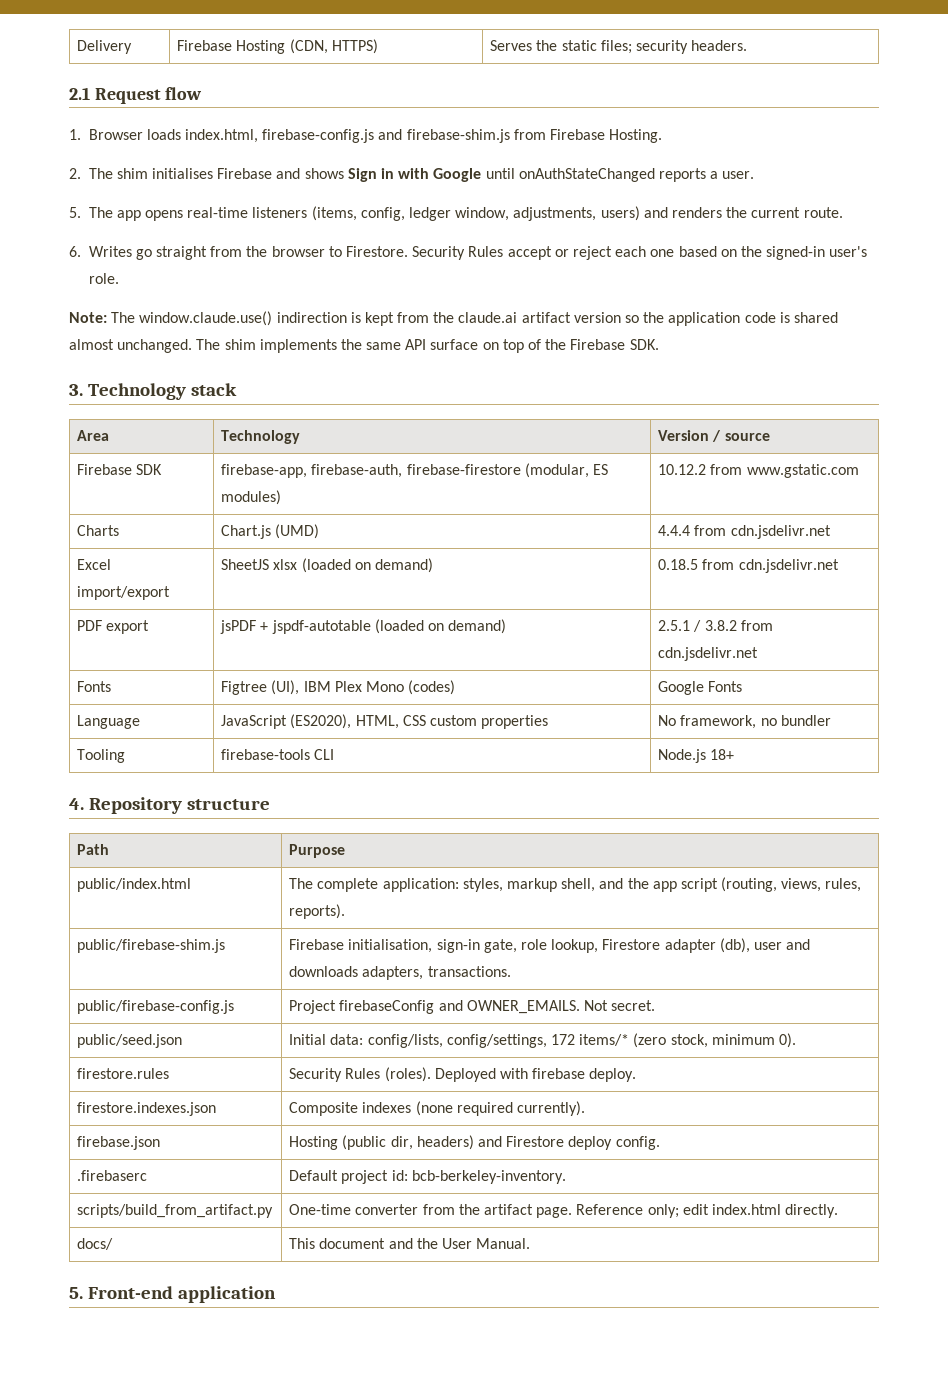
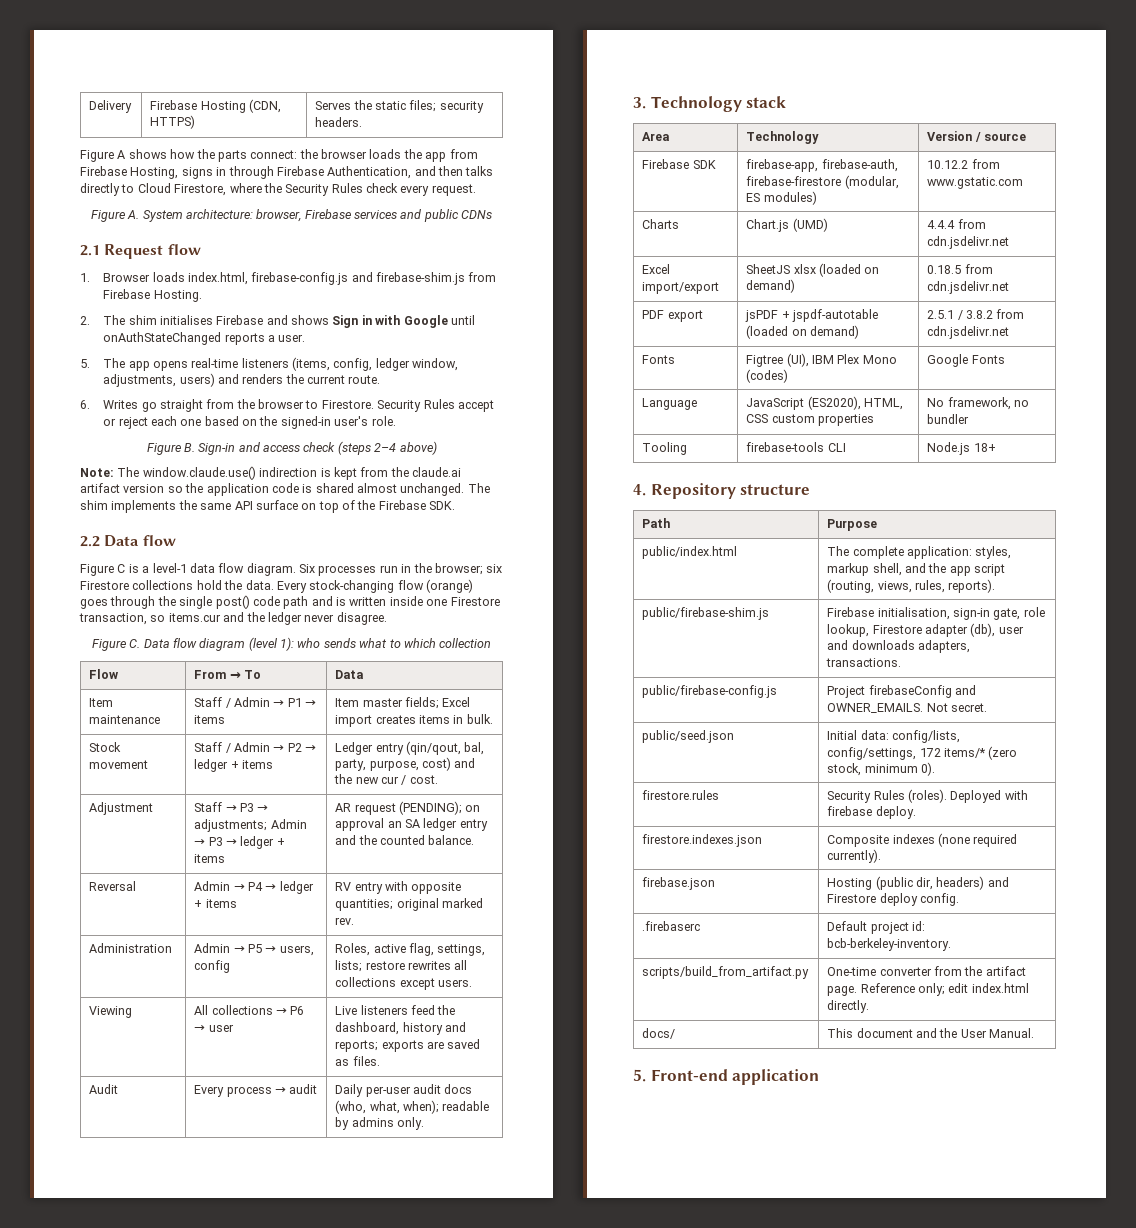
(748, 45) none -> [80,149,478,162] [80,166,494,179] [80,183,476,196] [90,209,493,222] // Figure A shows how the parts connect: the browser loads the app from Firebase Hosting, signs in through Firebase Authentication, and then talks directly to Cloud Firestore, where the Security Rules check every request. // Figure A. System architecture: browser, Firebase services and public CDNs
(119, 278) none -> [146,441,437,455] // Figure B. Sign-in and access check (steps 2–4 above)
(659, 344) none -> [80,535,176,547] [80,563,503,576] [80,579,473,593] [80,595,500,609] [79,612,387,625] [91,637,492,651] [89,669,119,679] [194,670,262,679] [335,670,365,679] [89,698,114,707] [89,715,161,724] [194,697,317,708] [194,715,226,724] [335,697,471,709] [335,714,493,727] [89,742,122,752] [89,760,149,769] [194,742,317,753] [194,759,274,772] [335,741,485,755] [335,757,476,771] [334,774,438,785] [89,802,154,815] [194,802,269,812] [194,819,307,832] [194,836,285,849] [194,854,226,863] [335,801,481,815] [335,818,488,831] [335,835,475,845] [89,881,137,891] [194,881,314,894] [194,899,237,908] [335,881,462,894] [335,898,484,911] [335,917,355,925] [89,943,173,953] [194,943,314,956] [194,960,231,973] [335,943,486,956] [335,960,468,972] [335,977,473,990] [89,1006,133,1018] [194,1005,305,1015] [194,1024,234,1032] [335,1005,456,1015] [335,1022,467,1035] [335,1039,481,1052] [335,1056,380,1066] [89,1084,119,1094] [194,1084,318,1097] [335,1084,473,1097] [335,1100,490,1114] [335,1117,425,1130] // 2.2 Data flow // Figure C is a level-1 data flow diagram. Six processes run in the browser; six Firestore collections hold the data. Every stock-changing flow (orange) goes through the single post() code path and is written inside one Firestore transaction, so items.cur and the ledger never disagree. // Figure C. Data flow diagram (level 1): who sends what to which collection // Flow | From → To | Data // Item maintenance | Staff / Admin → P1 → items | Item master fields; Excel import creates items in bulk. // Stock movement | Staff / Admin → P2 → ledger + items | Ledger entry (qin/qout, bal, party, purpose, cost) and the new cur / cost. // Adjustment | Staff → P3 → adjustments; Admin → P3 → ledger + items | AR request (PENDING); on approval an SA ledger entry and the counted balance. // Reversal | Admin → P4 → ledger + items | RV entry with opposite quantities; original marked rev. // Administration | Admin → P5 → users, config | Roles, active flag, settings, lists; restore rewrites all collections except users. // Viewing | All collections → P6 → user | Live listeners feed the dashboard, history and reports; exports are saved as files. // Audit | Every process → audit | Daily per-user audit docs (who, what, when); readable by admins only.

